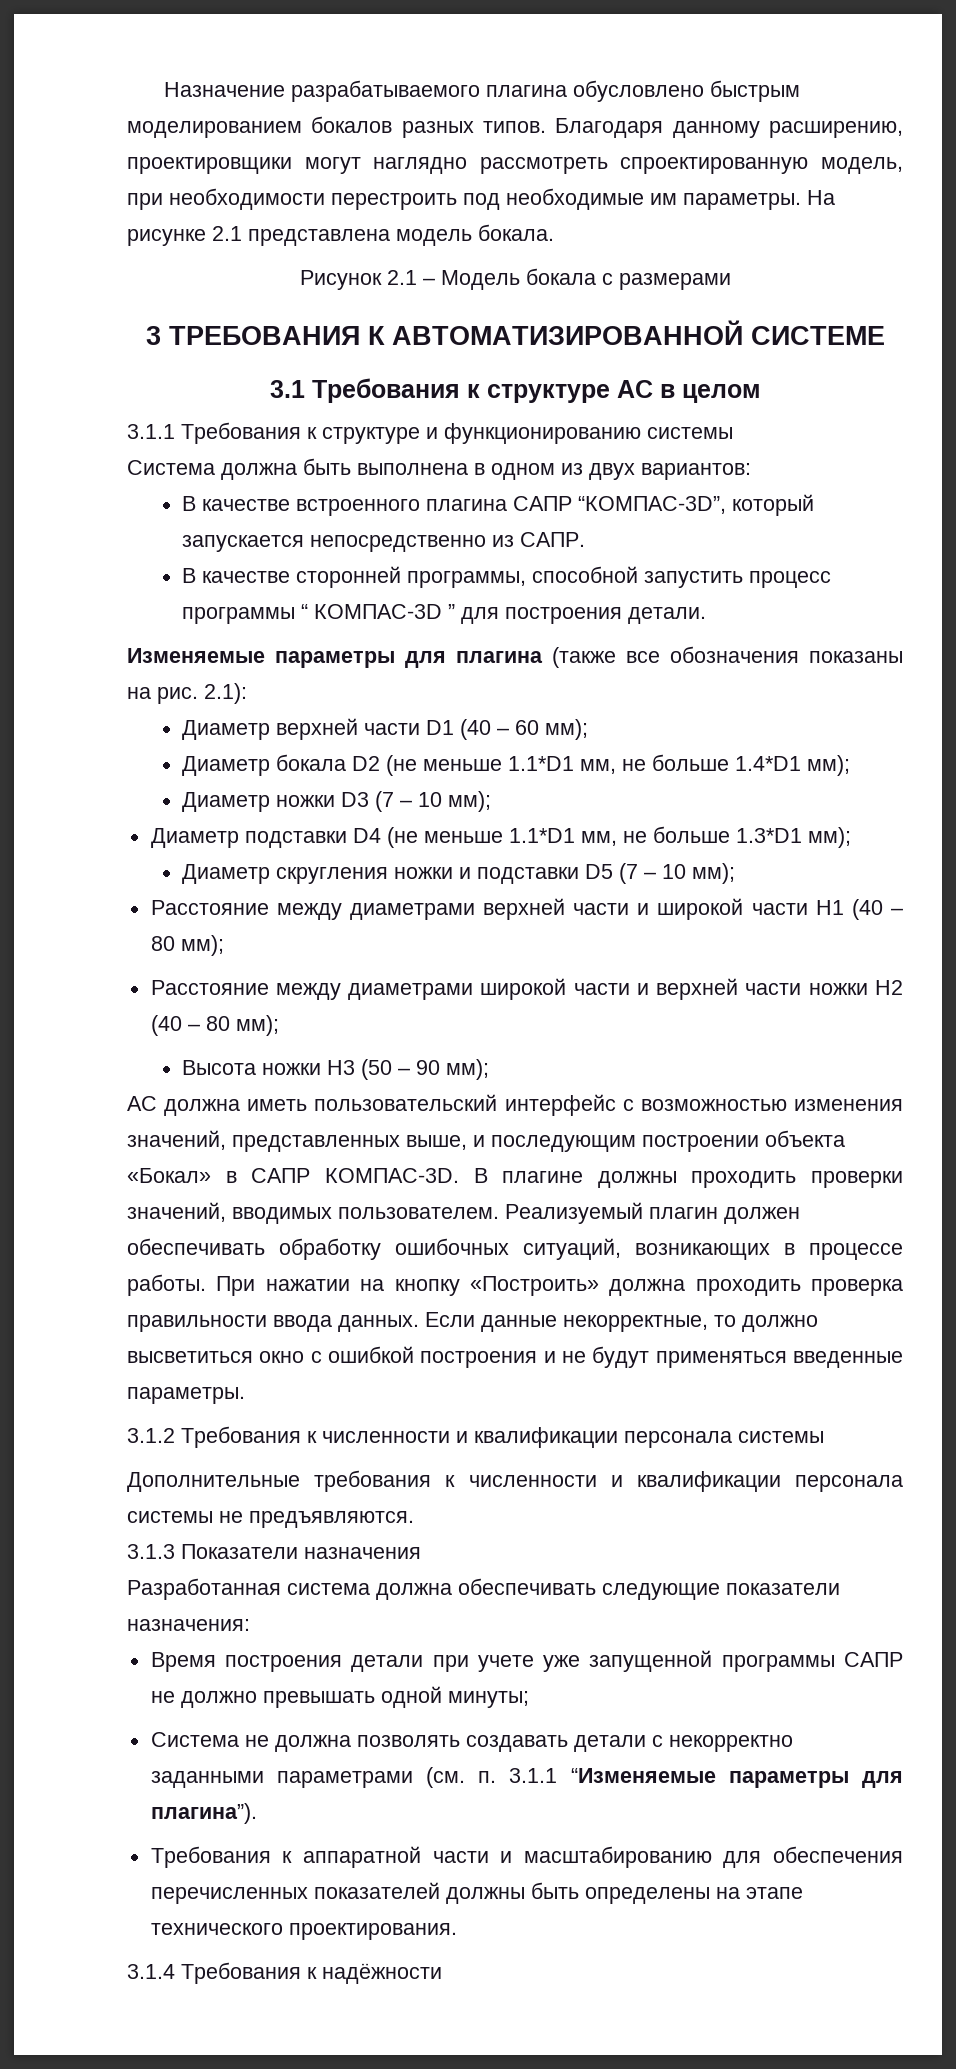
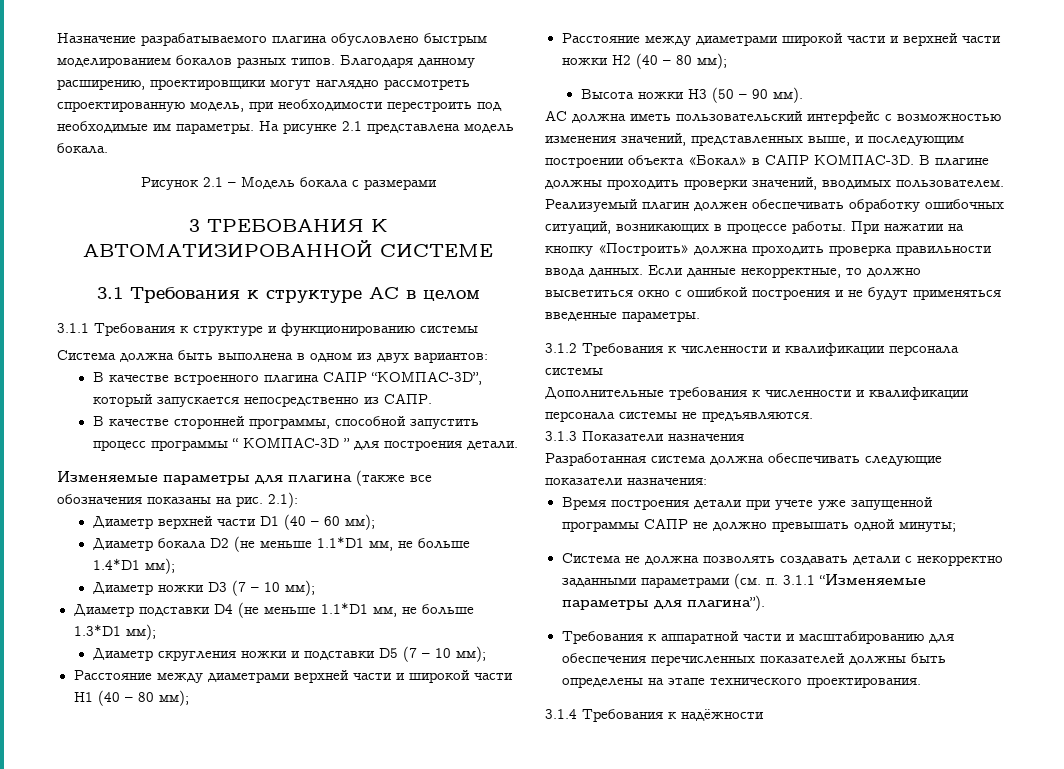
[446,1059,490,1080] мм); -> [772,87,803,103] мм).

